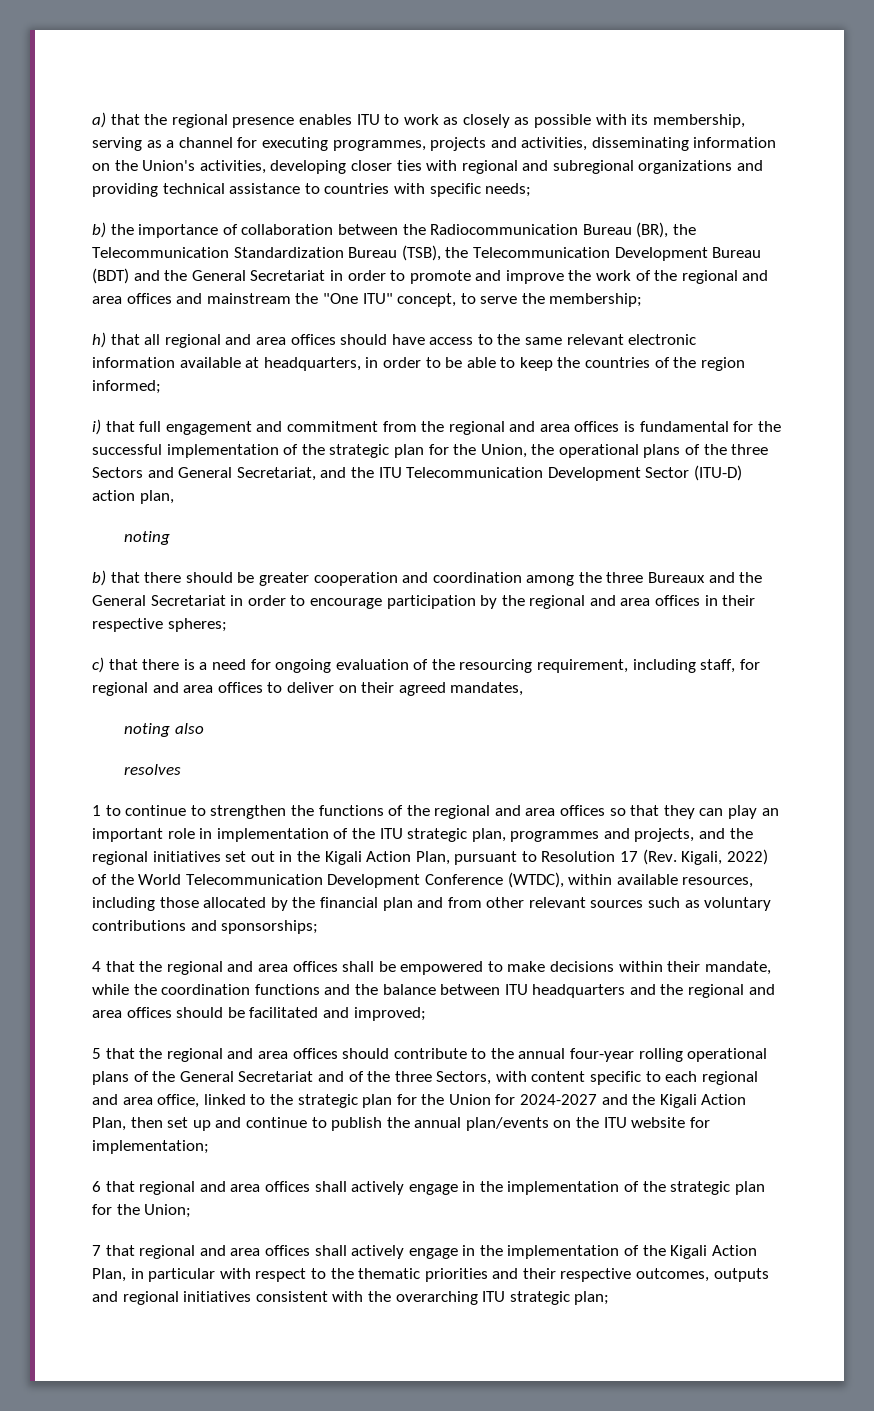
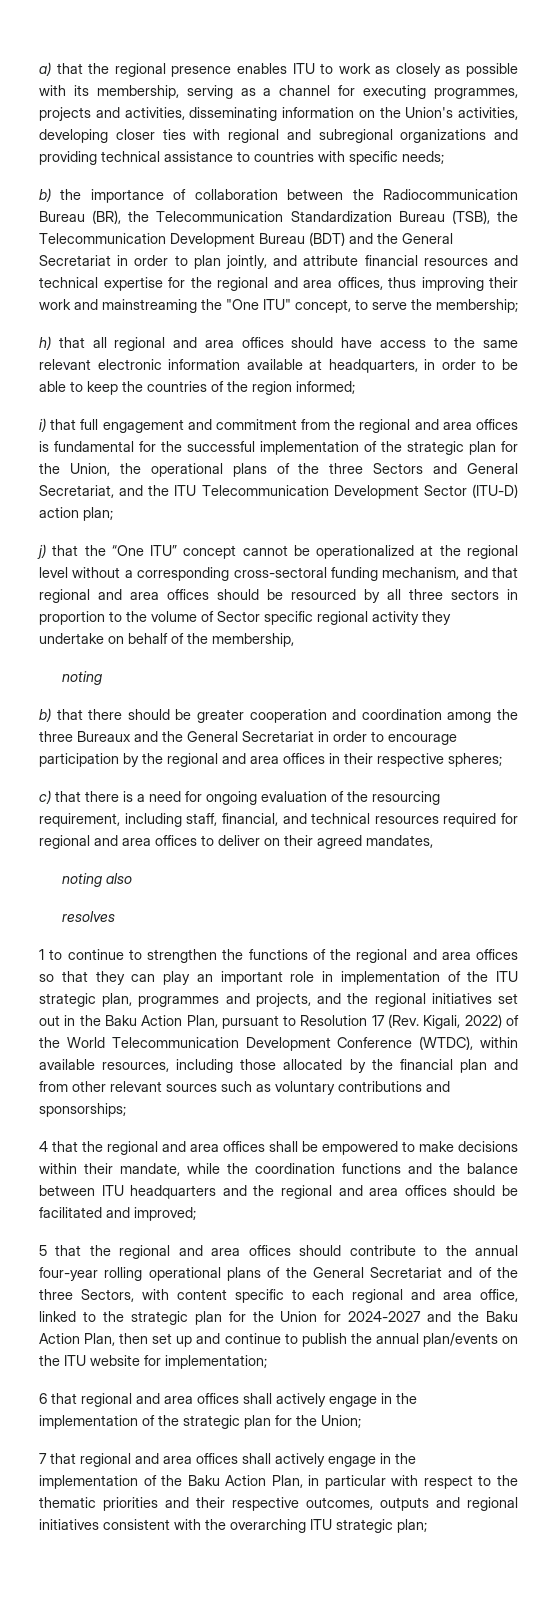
[409,270,769,284] [92,293,291,304] promote and improve the work of the regional and area offices and mainstream -> [193,255,518,269] [39,277,518,291] [39,299,197,313] plan jointly, and attribute financial resources and technical expertise for the regional and area offices, thus improving their work and mainstreaming
[139,490,174,504] plan, -> [83,507,113,521] [37,544,518,559] [39,567,518,581] [39,589,518,603] [39,611,451,625] [39,633,294,647] plan; // j) that the “One ITU” concept cannot be operationalized at the regional level without a corresponding cross-sectoral funding mechanism, and that regional and area offices should be resourced by all three sectors in proportion to the volume of Sector specific regional activity they undertake on behalf of the membership,
(736, 666) none -> [221,813,497,827] financial, and technical resources required
[324,851,362,865] Kigali -> [104,1015,137,1026] Baku
[659,1094,697,1108] Kigali -> [486,1311,518,1322] Baku
[670,1245,708,1259] Kigali -> [187,1475,220,1486] Baku

